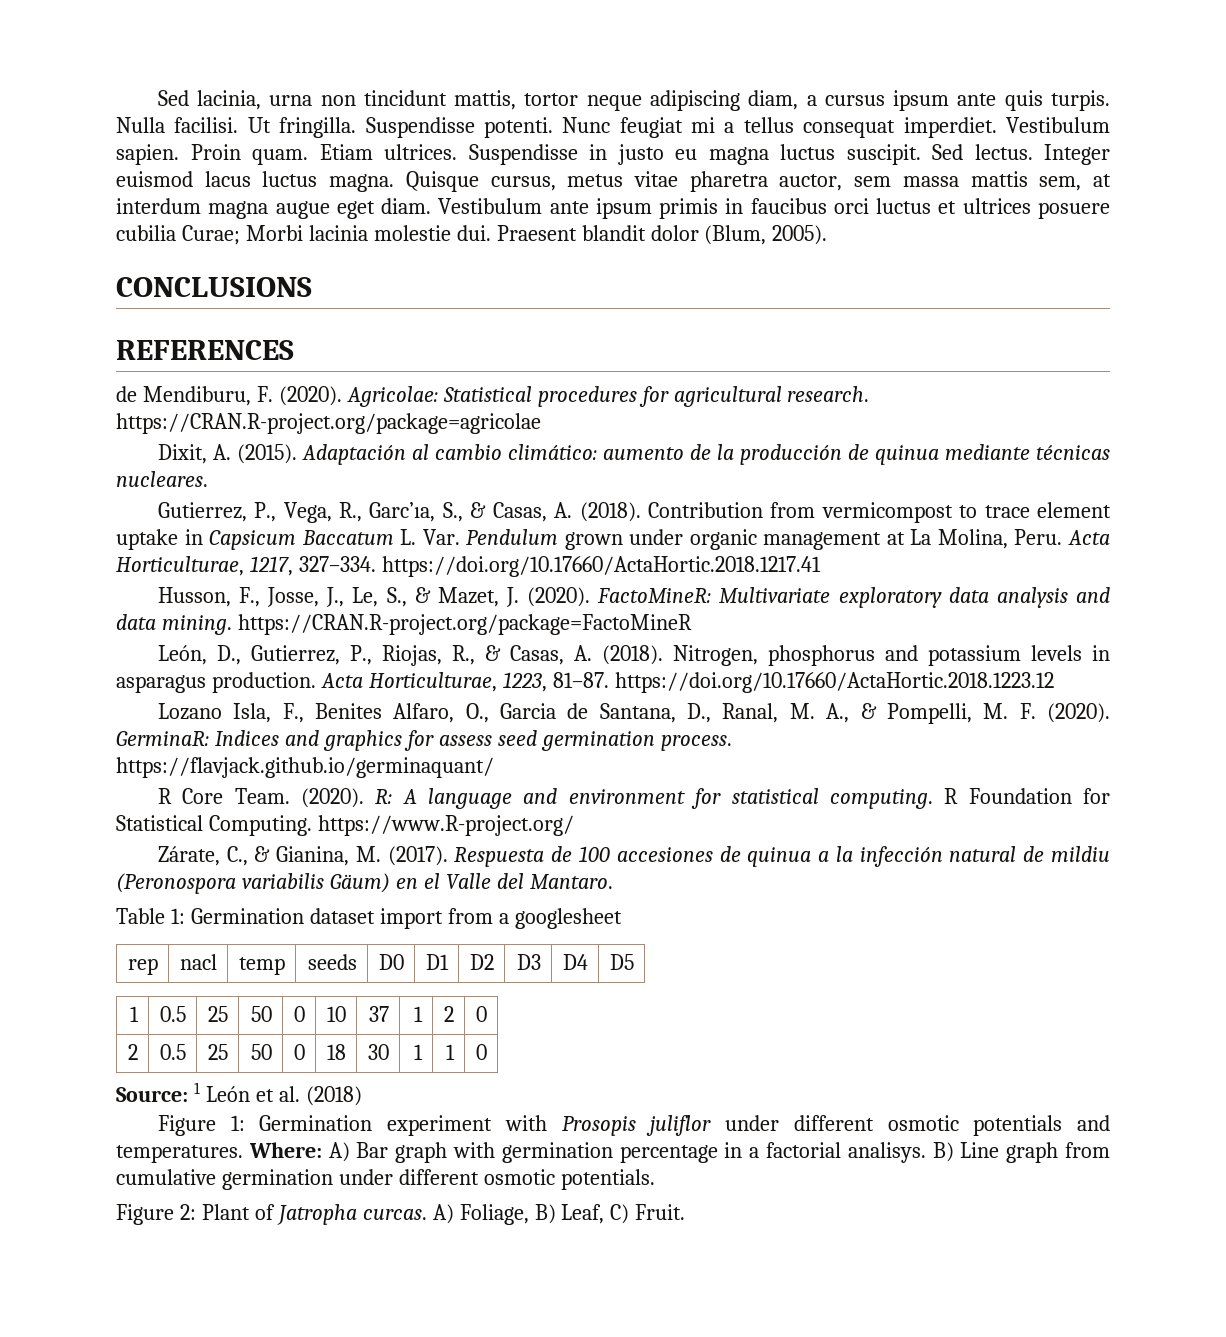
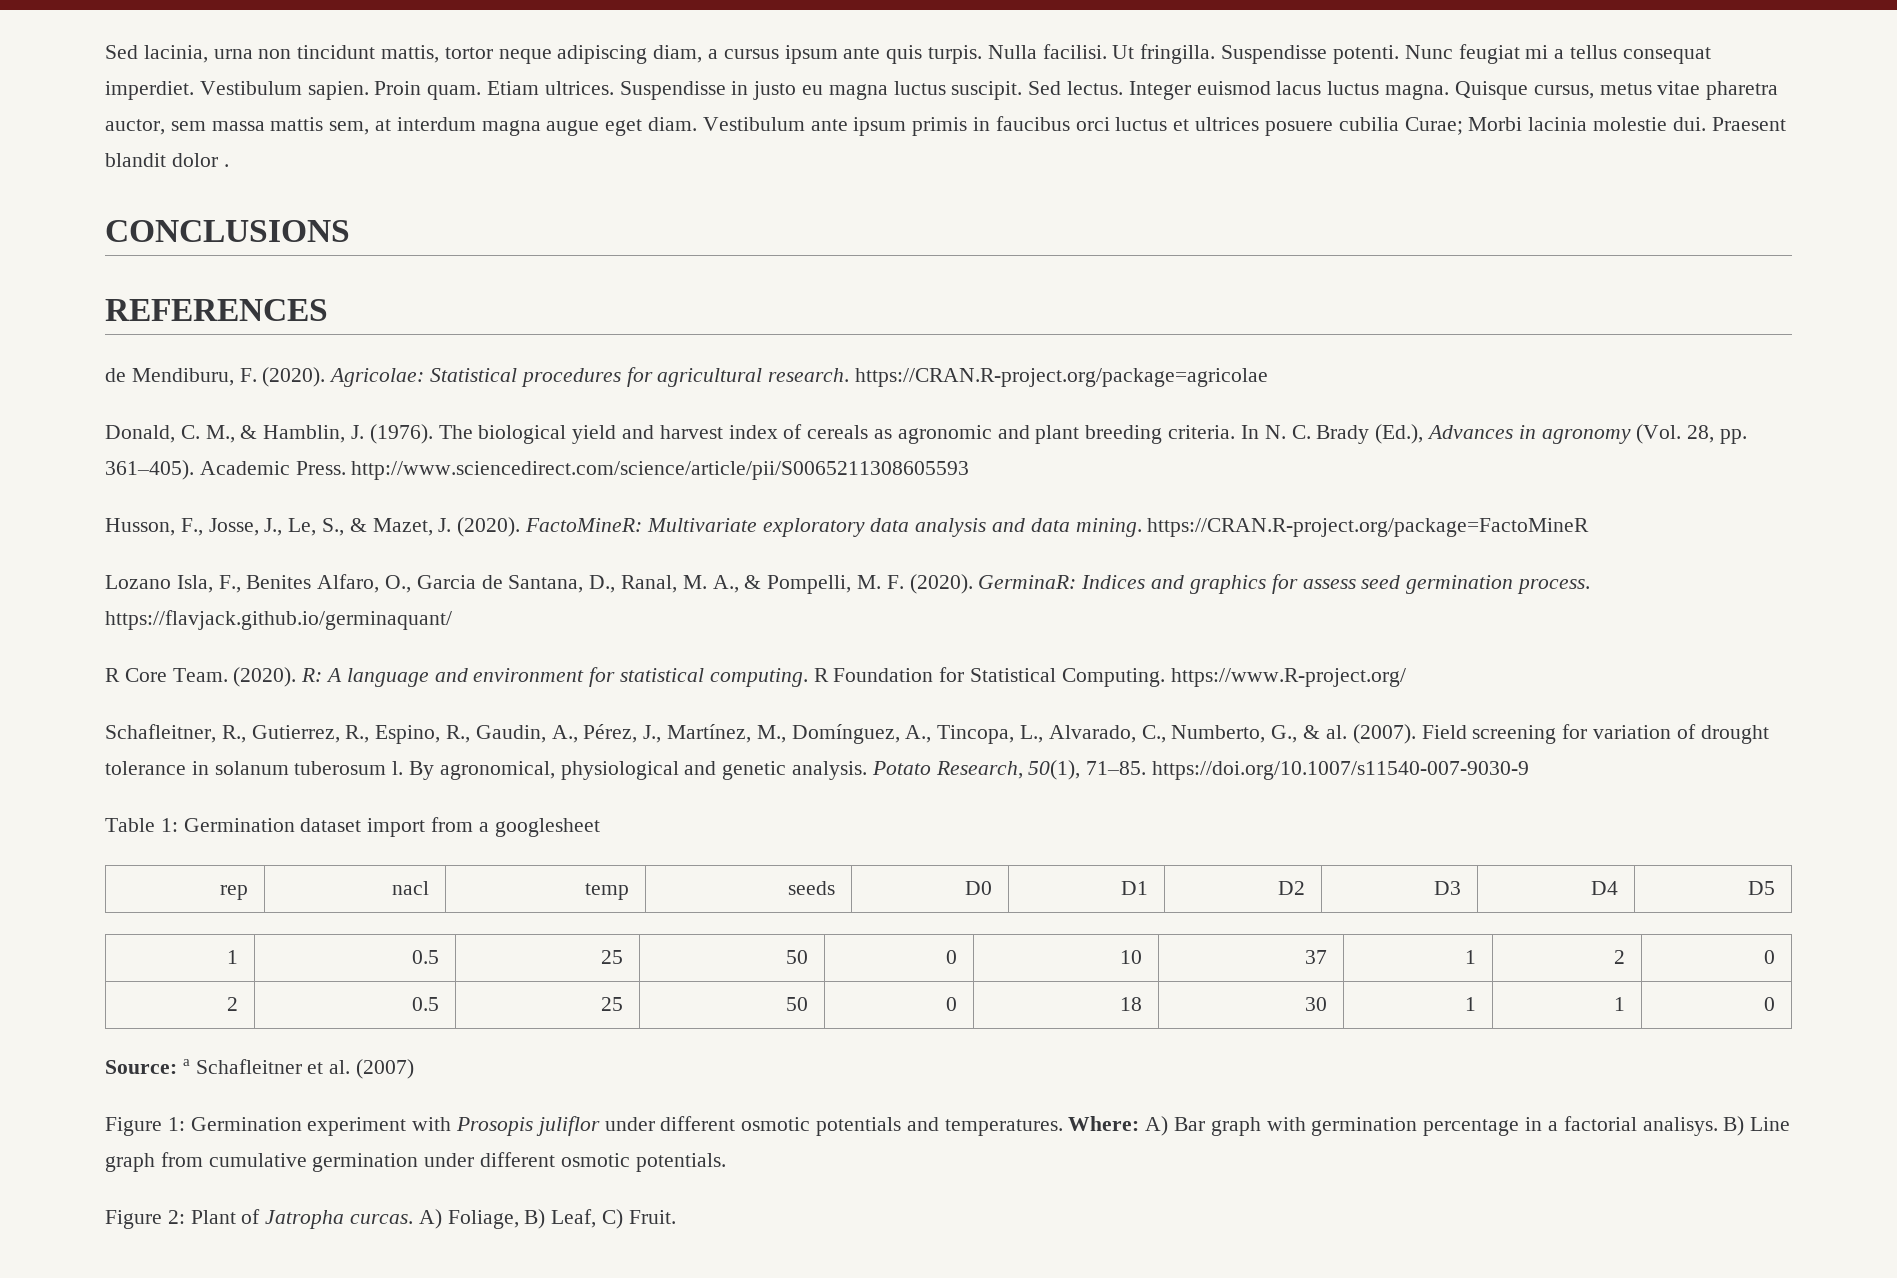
[704,225,828,245] (Blum, 2005). -> [223,164,229,167] .
[157,444,1110,465] [116,471,208,487] [157,502,1112,523] [116,529,1110,550] [116,556,821,577] Dixit, A. (2015). Adaptación al cambio climático: aumento de la producción de quinua mediante técnicas nucleares. // Gutierrez, P., Vega, R., Garc’ıa, S., & Casas, A. (2018). Contribution from vermicompost to trace element uptake in Capsicum Baccatum L. Var. Pendulum grown under organic management at La Molina, Peru. Acta Horticulturae, 1217, 327–334. https://doi.org/10.17660/ActaHortic.2018.1217.41 -> [105,424,1747,444] [105,460,970,480] Donald, C. M., & Hamblin, J. (1976). The biological yield and harvest index of cereals as agronomic and plant breeding criteria. In N. C. Brady (Ed.), Advances in agronomy (Vol. 28, pp. 361–405). Academic Press. http://www.sciencedirect.com/science/article/pii/S0065211308605593
[157,645,1110,666] [116,672,1054,693] // León, D., Gutierrez, P., Riojas, R., & Casas, A. (2018). Nitrogen, phosphorus and potassium levels in asparagus production. Acta Horticulturae, 1223, 81–87. https://doi.org/10.17660/ActaHortic.2018.1223.12 -> (1590, 527) none
[157,846,1110,867] [116,873,613,894] Zárate, C., & Gianina, M. (2017). Respuesta de 100 accesiones de quinua a la infección natural de mildiu (Peronospora variabilis Gäum) en el Valle del Mantaro. -> [105,724,1769,744] [105,760,1530,780] Schafleitner, R., Gutierrez, R., Espino, R., Gaudin, A., Pérez, J., Martínez, M., Domínguez, A., Tincopa, L., Alvarado, C., Numberto, G., & al. (2007). Field screening for variation of drought tolerance in solanum tuberosum l. By agronomical, physiological and genetic analysis. Potato Research, 50(1), 71–85. https://doi.org/10.1007/s11540-007-9030-9
[193,1082,250,1102] 1 León -> [182,1059,302,1074] a Schafleitner
[305,1086,362,1106] (2018) -> [356,1059,415,1079] (2007)

